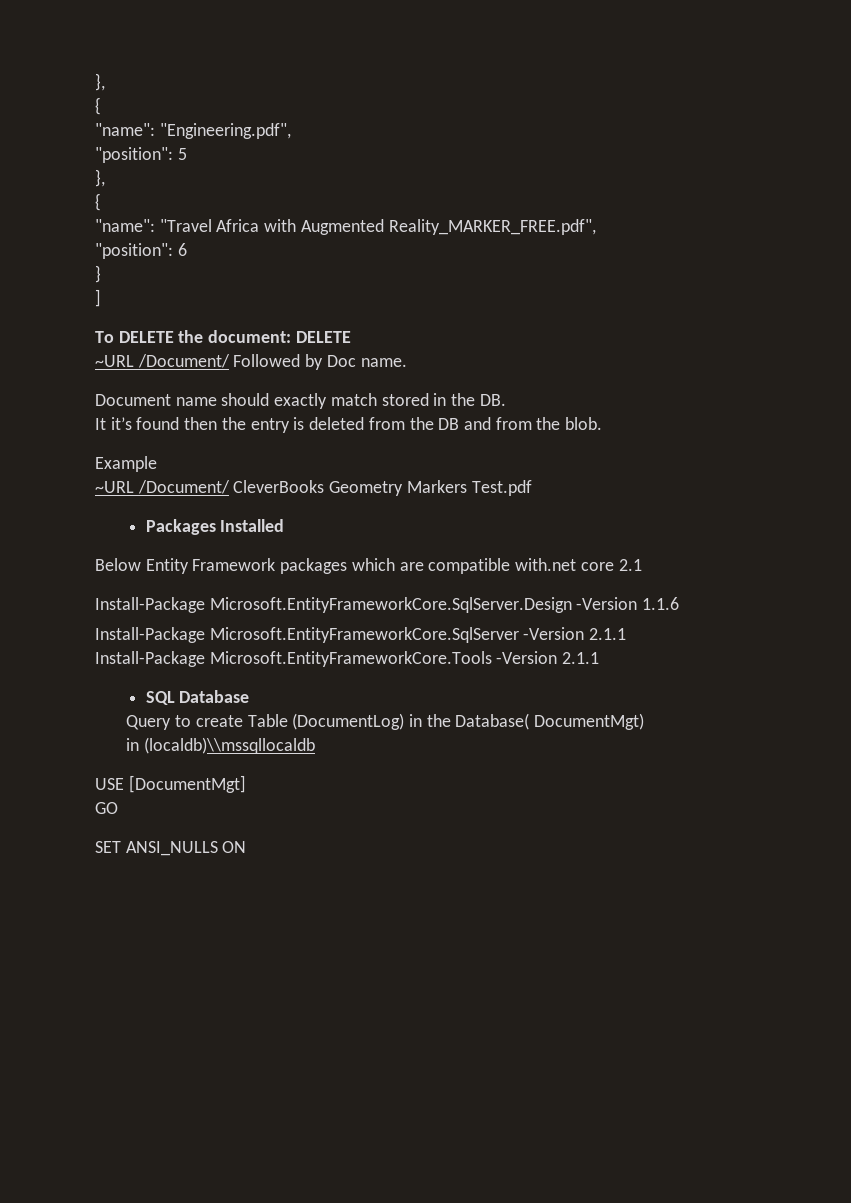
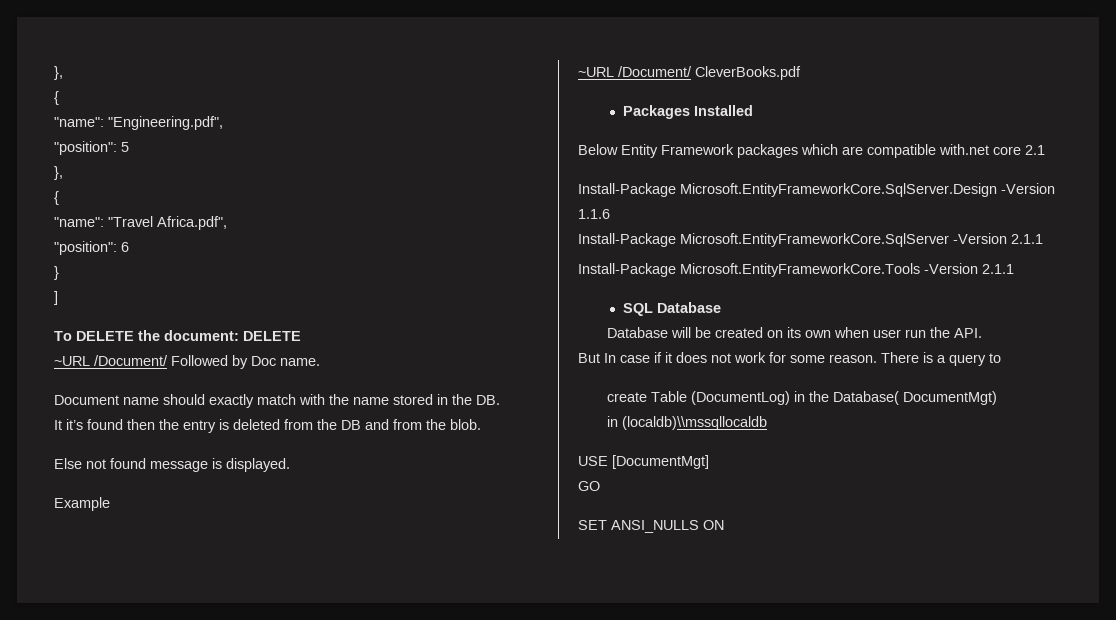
[216,219,596,235] Africa with Augmented Reality_MARKER_FREE.pdf", -> [157,216,227,230] Africa.pdf",
(377, 399) none -> [299,394,389,405] with the name
(603, 423) none -> [54,458,290,472] // Else not found message is displayed.
[233,480,532,496] CleverBooks Geometry Markers Test.pdf -> [695,66,801,80] CleverBooks.pdf
[126,715,172,730] Query -> [606,327,982,338] [578,352,986,366] Database will be created on its own when user run the API. // But In case if it does not work for some reason. There is a query
(192, 721) none -> (1001, 358) //

